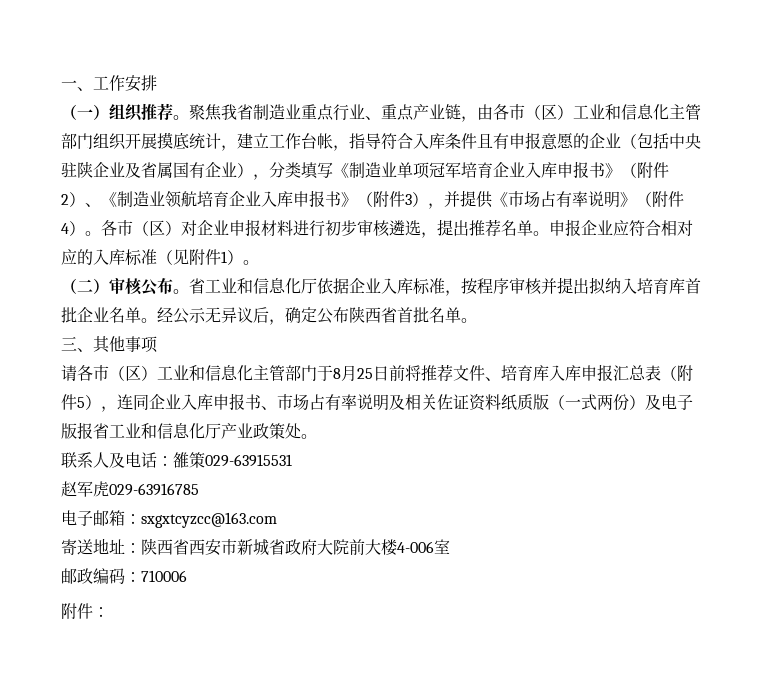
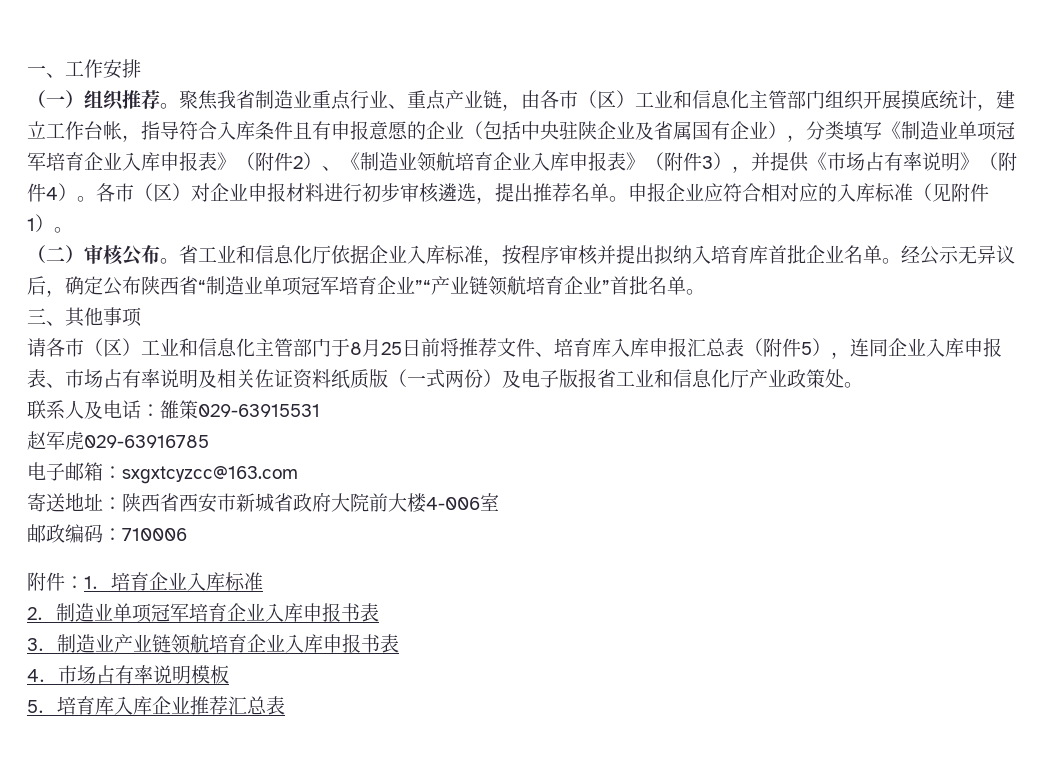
[589,162,605,178] 书 -> [198,152,217,171] 表
[325,191,341,207] 书 -> [607,152,626,171] 表
(397, 315) none -> [198,276,610,296] “制造业单项冠军培育企业”“产业链领航培育企业”
[245,394,261,410] 书 -> [27,369,46,388] 表
(109, 612) none -> [84,572,263,591] [27,603,379,623] [27,634,399,654] [27,665,229,684] [27,696,285,715] 1．培育企业入库标准 // 2．制造业单项冠军培育企业入库申报书表 // 3．制造业产业链领航培育企业入库申报书表 // 4．市场占有率说明模板 // 5．培育库入库企业推荐汇总表

